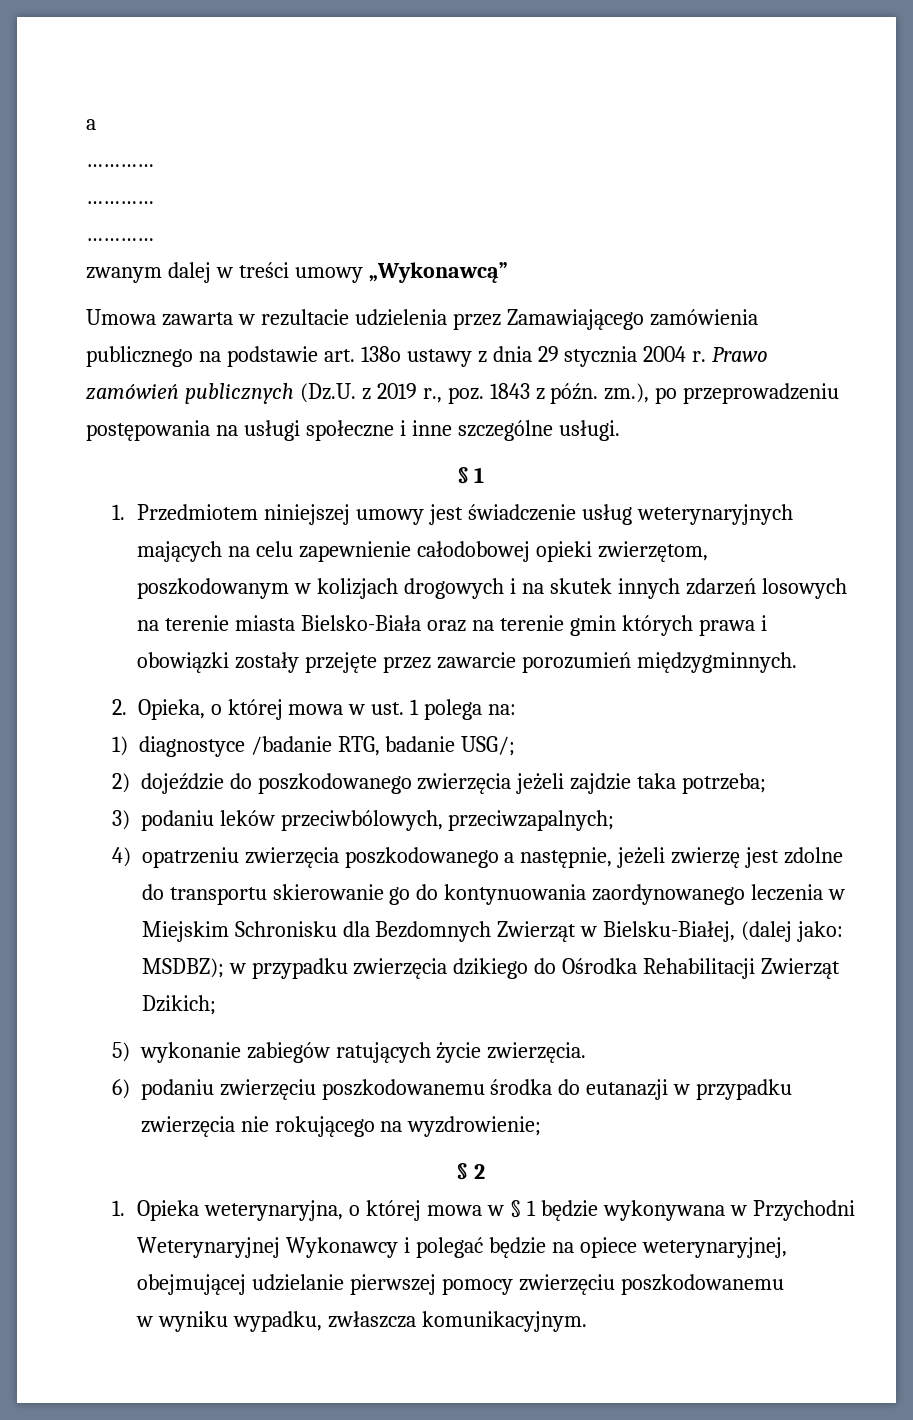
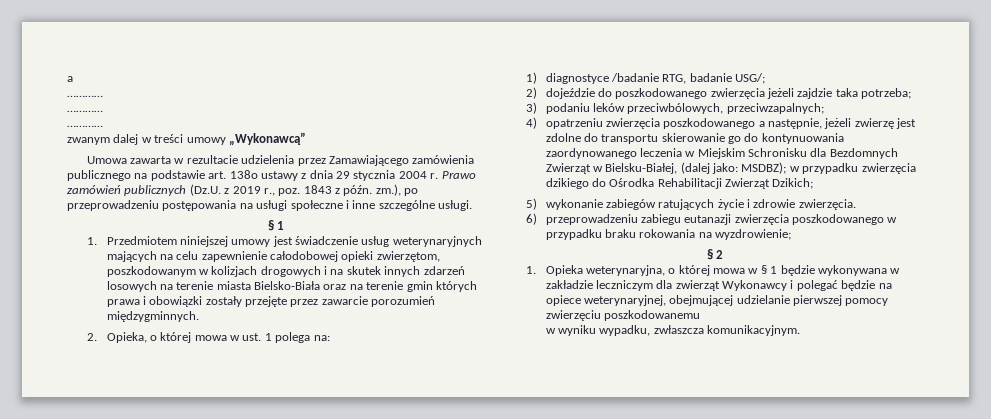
(482, 1052) none -> [747,199,796,208] i zdrowie
[140,1079,793,1100] [140,1116,375,1137] podaniu zwierzęciu poszkodowanemu środka do eutanazji w przypadku zwierzęcia nie rokującego -> [545,214,898,225] [545,229,696,240] przeprowadzeniu zabiegu eutanazji zwierzęcia poszkodowanego w przypadku braku rokowania
[752,1200,855,1221] [137,1237,281,1258] Przychodni Weterynaryjnej -> [545,280,720,291] zakładzie leczniczym dla zwierząt

